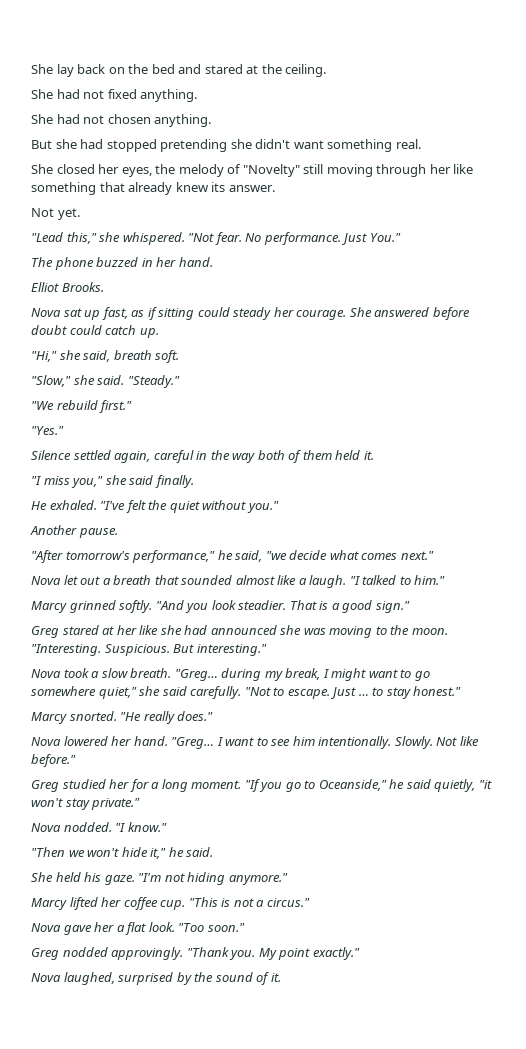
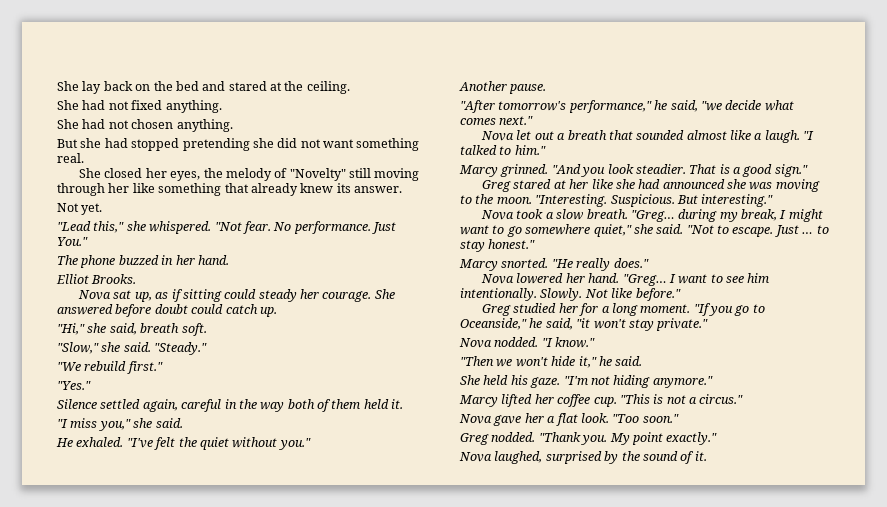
[255,139,291,149] didn't -> [277,138,321,148] did not
[84,307,128,320] up fast, -> [134,292,152,302] up,
[129,475,194,488] said finally. -> [155,418,183,428] said.
[69,600,153,613] grinned softly. -> [500,164,549,177] grinned.
[162,686,242,699] said carefully. -> [656,224,684,234] said.
[406,779,476,792] said quietly, -> [545,318,573,330] said,
[62,947,184,960] nodded approvingly. -> [491,432,536,442] nodded.

